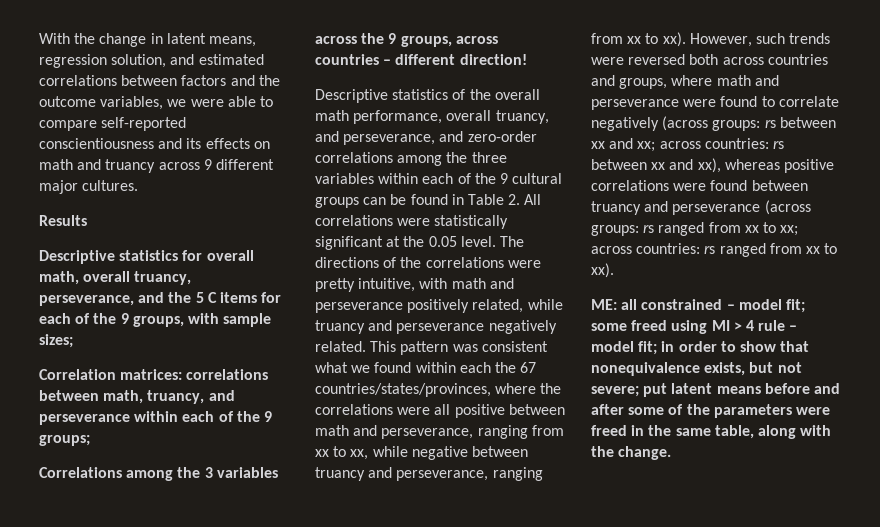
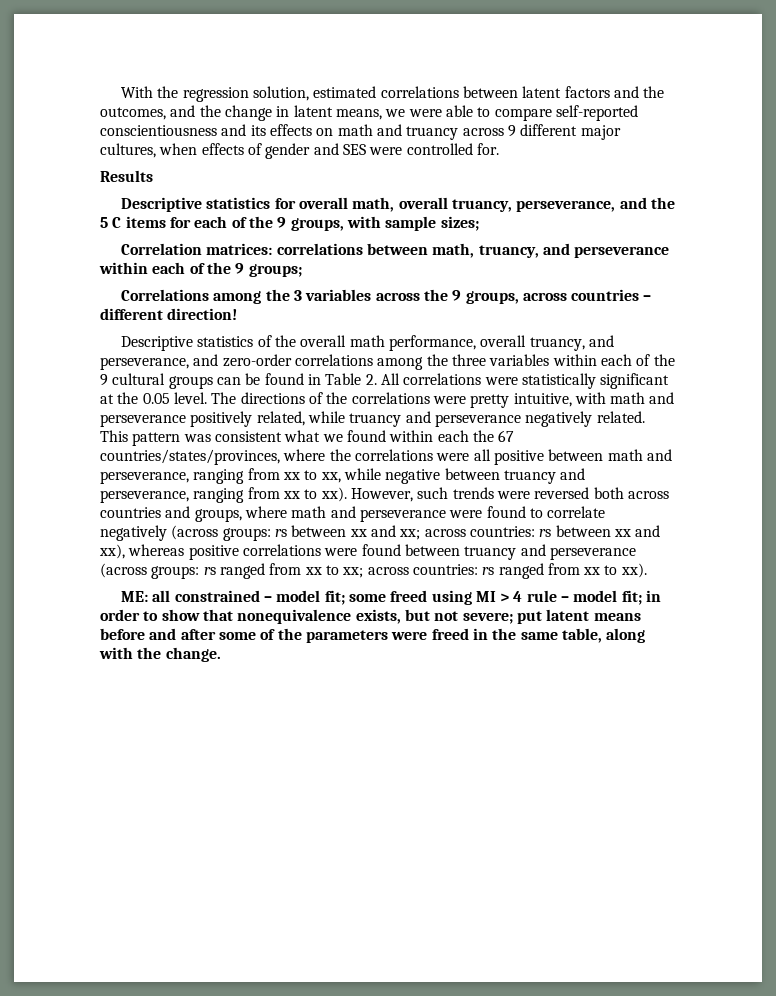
[99,33,256,47] [39,54,264,68] [39,75,280,86] [39,96,164,110] change in latent means, regression solution, and estimated correlations between factors and the outcome variables, -> [182,86,665,102] [100,105,382,121] regression solution, estimated correlations between latent factors and the outcomes, and the change in latent means,
[82,180,139,191] cultures. -> [100,143,499,159] cultures, when effects of gender and SES were controlled for.

